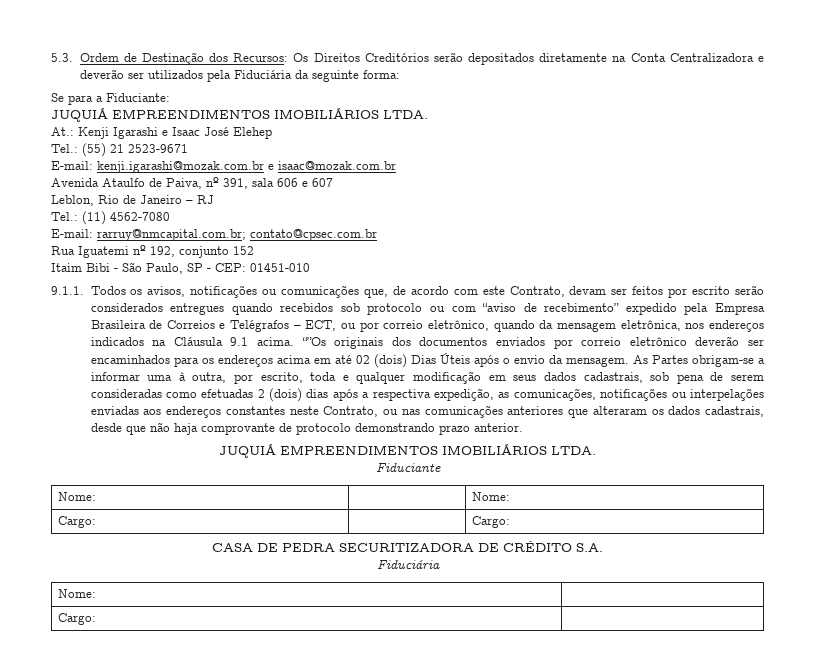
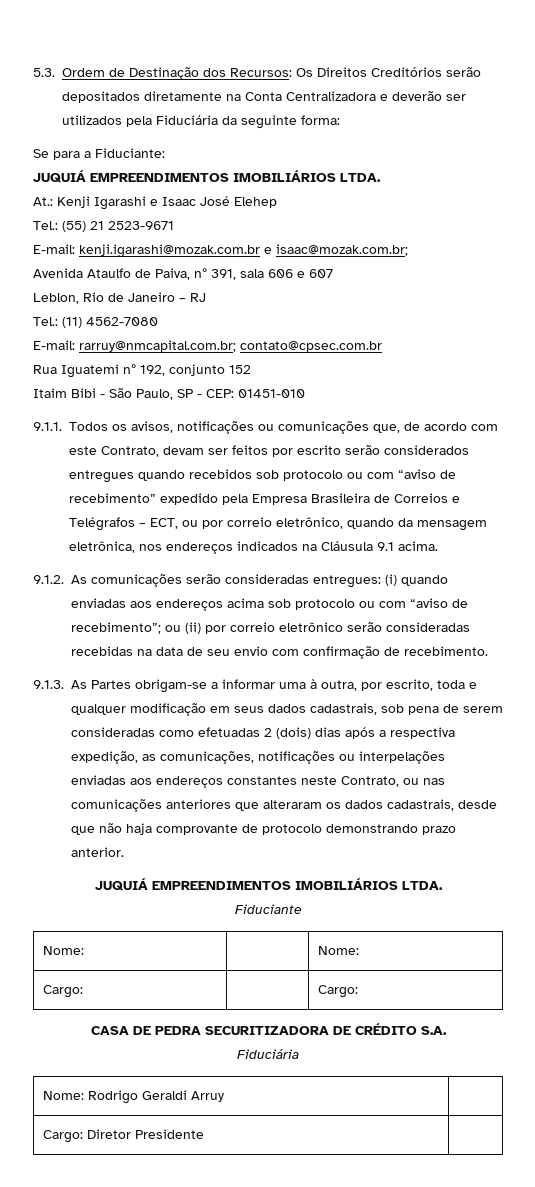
[278,161,396,170] isaac@mozak.com.br -> [276,244,408,256] isaac@mozak.com.br;
[301,336,764,349] [90,352,629,368] “”Os originais dos documentos enviados por correio eletrônico deverão ser encaminhados para os endereços acima em até 02 (dois) Dias Úteis após o envio da mensagem. -> [33,574,448,588] [71,598,468,611] [71,622,470,634] [71,646,488,659] [33,680,64,689] // 9.1.2. As comunicações serão consideradas entregues: (i) quando enviadas aos endereços acima sob protocolo ou com “aviso de recebimento”; ou (ii) por correio eletrônico serão consideradas recebidas na data de seu envio com confirmação de recebimento. // 9.1.3.
[58,613,97,625] | // Cargo: -> [87,1090,224,1104] [42,1129,204,1143] Rodrigo Geraldi Arruy | // Cargo: Diretor Presidente

